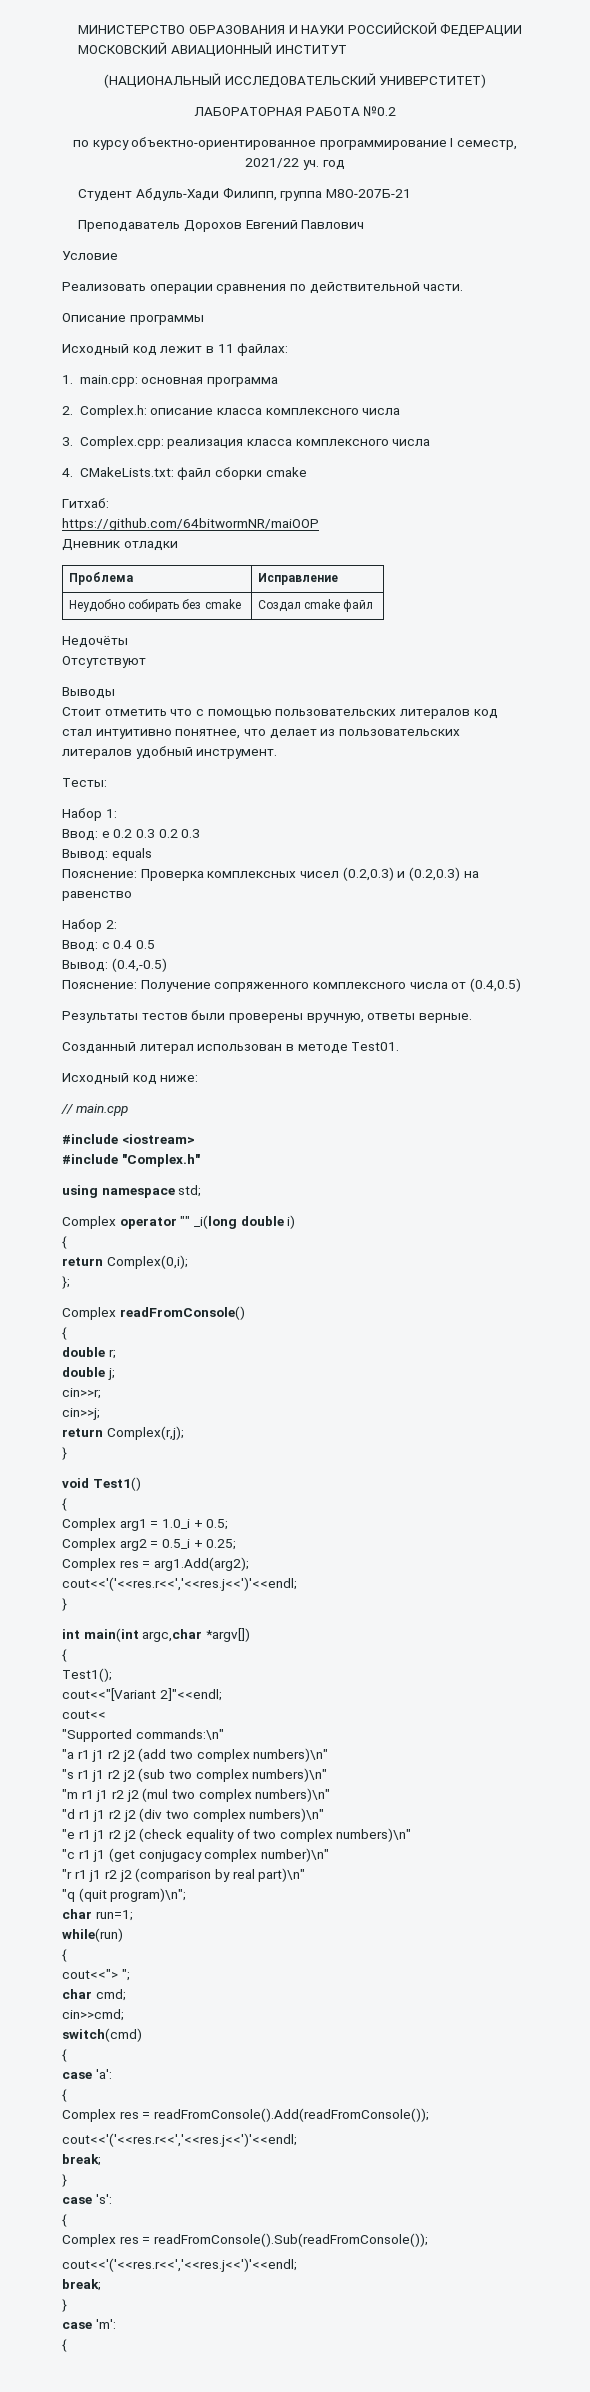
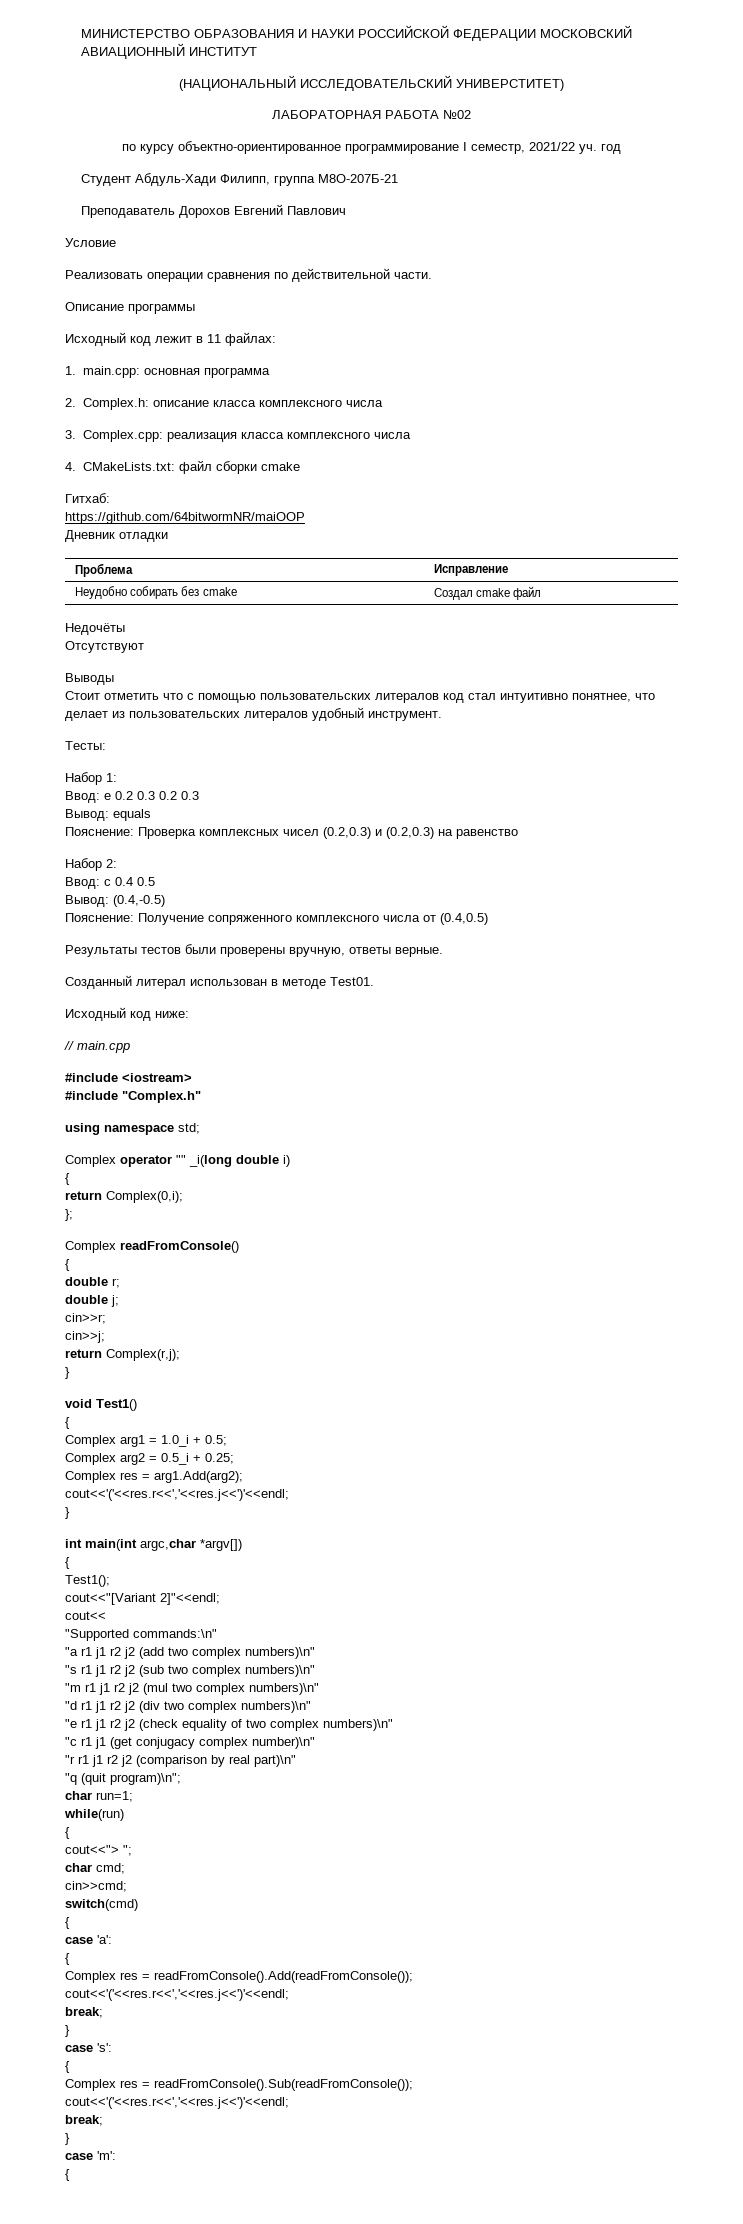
[363,106,397,116] №0.2 -> [443,109,471,119] №02

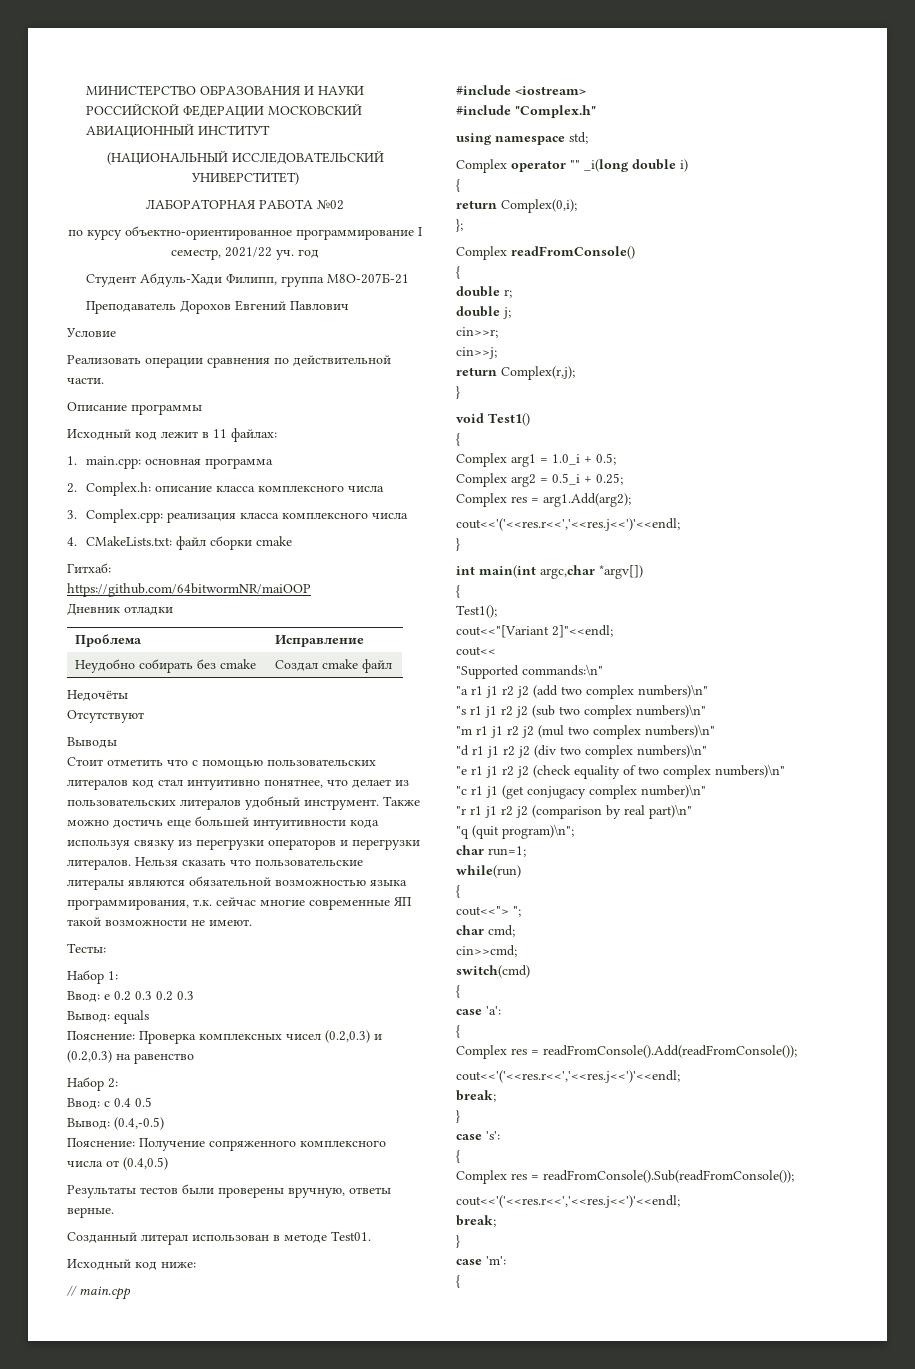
(442, 716) none -> [383,796,420,806] [67,816,379,830] [67,839,420,850] [67,857,363,870] [67,876,407,890] [67,897,412,910] [67,917,252,926] Также можно достичь еще большей интуитивности кода используя связку из перегрузки операторов и перегрузки литералов. Нельзя сказать что пользовательские литералы являются обязательной возможностью языка программирования, т.к. сейчас многие современные ЯП такой возможности не имеют.

